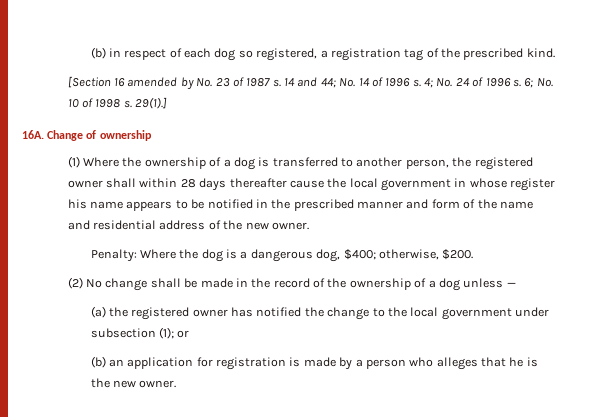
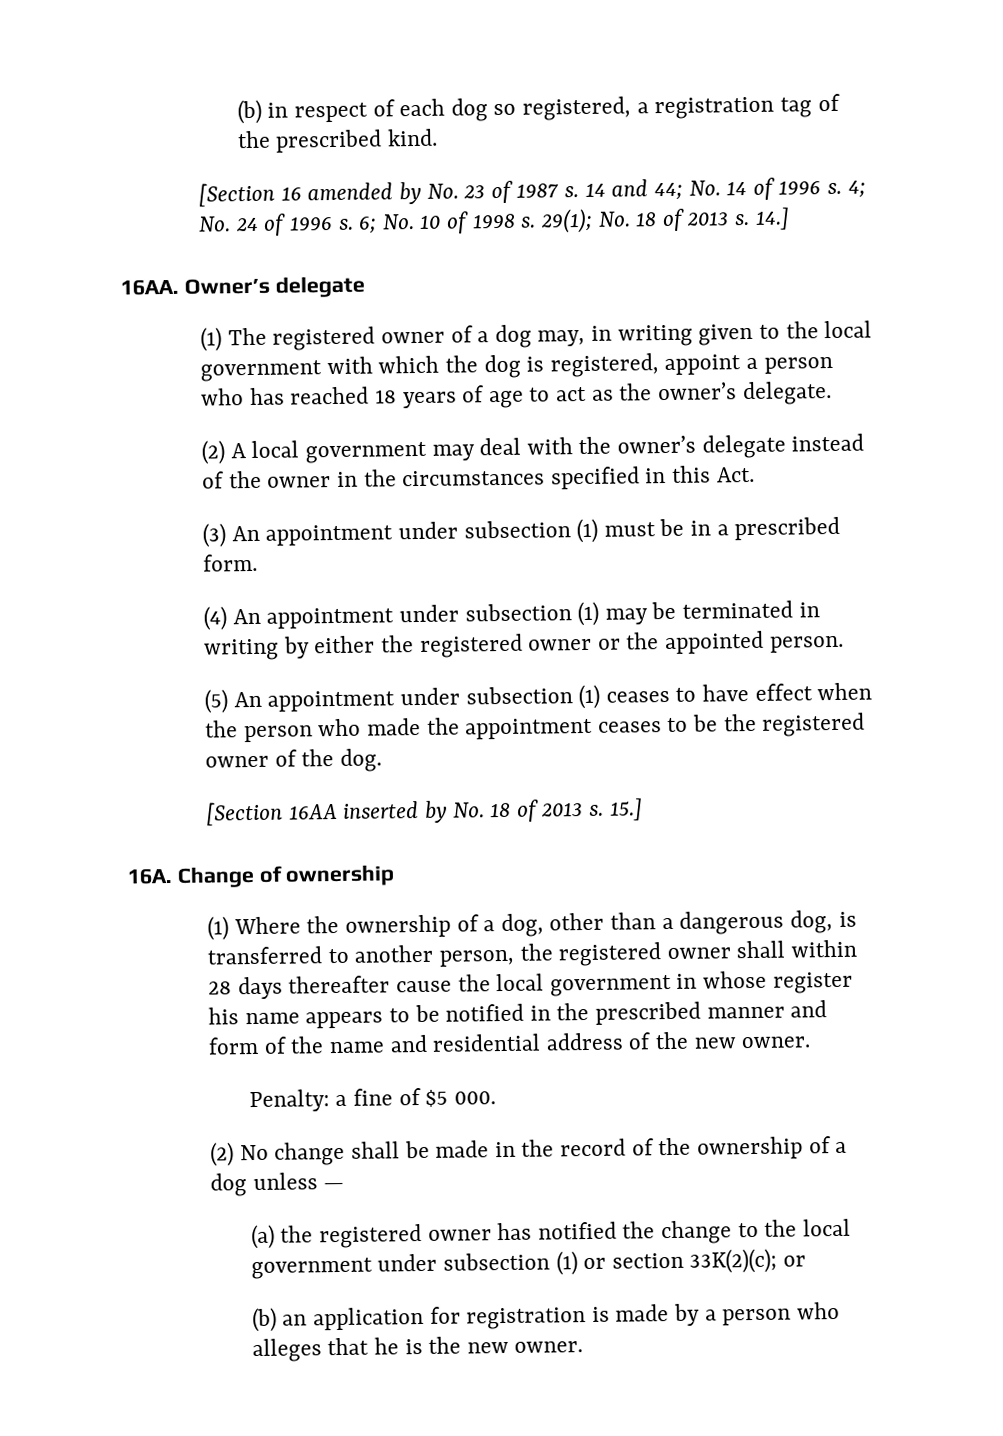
[135,97,168,109] 29(1).] -> [539,207,790,234] [120,275,365,298] [200,320,873,352] [200,353,833,382] [201,381,832,409] [201,433,865,465] [202,465,755,490] [202,516,841,548] [203,553,259,572] [203,600,820,631] [204,630,844,661] [204,682,873,714] [205,712,866,743] [205,748,383,772] [205,798,643,826] 29(1); No. 18 of 2013 s. 14.] // 16AA. Owner’s delegate // (1) The registered owner of a dog may, in writing given to the local government with which the dog is registered, appoint a person who has reached 18 years of age to act as the owner’s delegate. // (2) A local government may deal with the owner’s delegate instead of the owner in the circumstances specified in this Act. // (3) An appointment under subsection (1) must be in a prescribed form. // (4) An appointment under subsection (1) may be terminated in writing by either the registered owner or the appointed person. // (5) An appointment under subsection (1) ceases to have effect when the person who made the appointment ceases to be the registered owner of the dog. // [Section 16AA inserted by No. 18 of 2013 s. 15.]
[233,157,255,170] dog -> [500,910,833,938] dog, other than a dangerous dog,
[139,249,474,262] Where the dog is a dangerous dog, $400; otherwise, $200. -> [335,1088,496,1107] a fine of $5 000.
[158,327,174,339] (1); -> [555,1248,778,1276] (1) or section 33K(2)(c);

